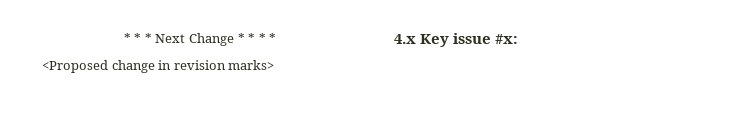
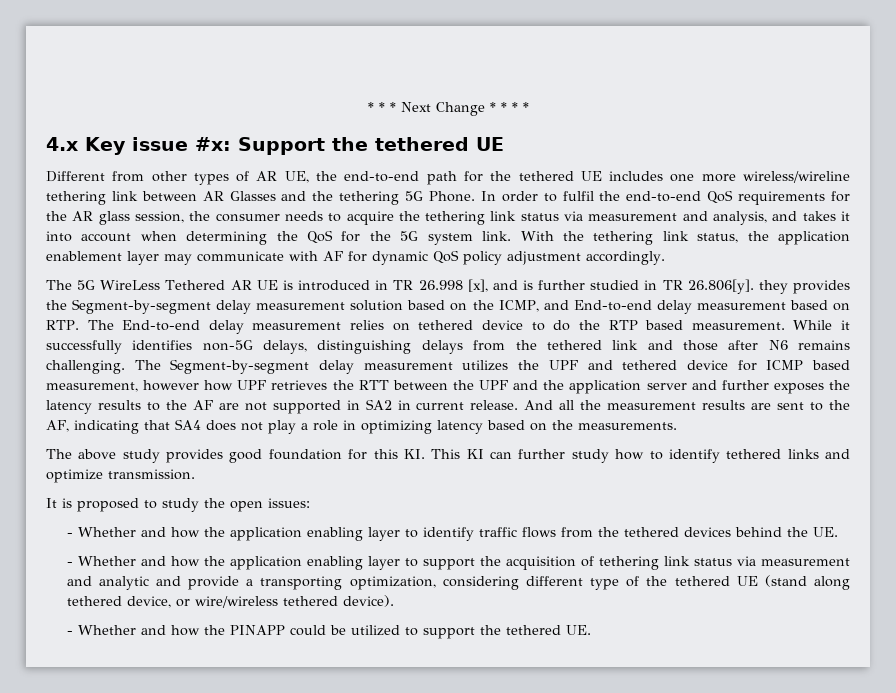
[42,60,275,73] // <Proposed change in revision marks> -> (529, 107) none
(519, 39) none -> [238,137,504,155] [46,171,850,185] [46,190,851,205] [46,211,850,225] [46,230,850,245] [46,250,665,265] [46,279,851,294] [46,299,850,314] [46,320,850,334] [46,340,850,354] [46,359,851,374] [46,380,851,394] [46,399,851,414] [46,419,677,434] [46,449,850,463] [46,469,195,483] [46,498,310,512] [66,527,838,541] [66,556,851,570] [66,575,851,590] [66,595,394,608] [66,625,591,639] Support the tethered UE // Different from other types of AR UE, the end-to-end path for the tethered UE includes one more wireless/wireline tethering link between AR Glasses and the tethering 5G Phone. In order to fulfil the end-to-end QoS requirements for the AR glass session, the consumer needs to acquire the tethering link status via measurement and analysis, and takes it into account when determining the QoS for the 5G system link. With the tethering link status, the application enablement layer may communicate with AF for dynamic QoS policy adjustment accordingly. // The 5G WireLess Tethered AR UE is introduced in TR 26.998 [x], and is further studied in TR 26.806[y]. they provides the Segment-by-segment delay measurement solution based on the ICMP, and End-to-end delay measurement based on RTP. The End-to-end delay measurement relies on tethered device to do the RTP based measurement. While it successfully identifies non-5G delays, distinguishing delays from the tethered link and those after N6 remains challenging. The Segment-by-segment delay measurement utilizes the UPF and tethered device for ICMP based measurement, however how UPF retrieves the RTT between the UPF and the application server and further exposes the latency results to the AF are not supported in SA2 in current release. And all the measurement results are sent to the AF, indicating that SA4 does not play a role in optimizing latency based on the measurements. // The above study provides good foundation for this KI. This KI can further study how to identify tethered links and optimize transmission. // It is proposed to study the open issues: // - Whether and how the application enabling layer to identify traffic flows from the tethered devices behind the UE. // - Whether and how the application enabling layer to support the acquisition of tethering link status via measurement and analytic and provide a transporting optimization, considering different type of the tethered UE (stand along tethered device, or wire/wireless tethered device). // - Whether and how the PINAPP could be utilized to support the tethered UE.

